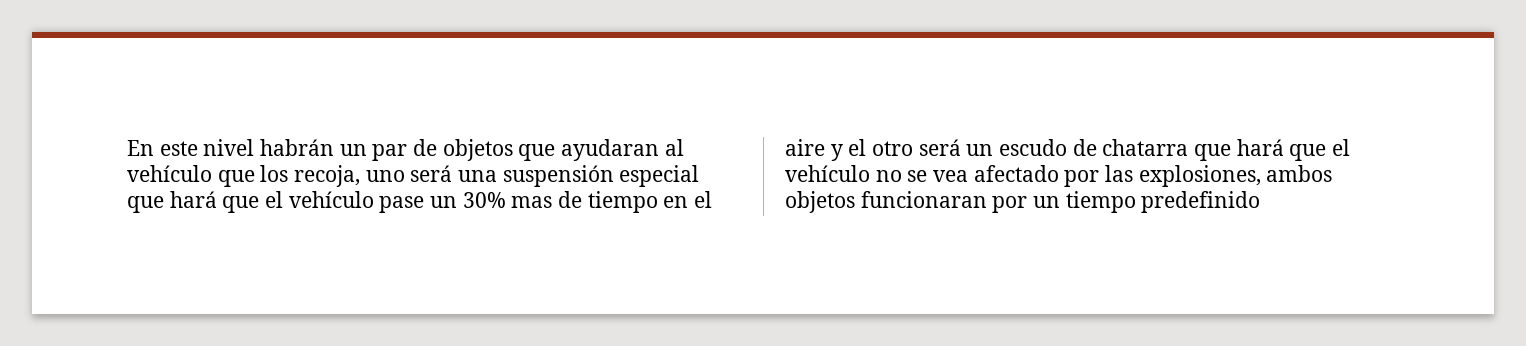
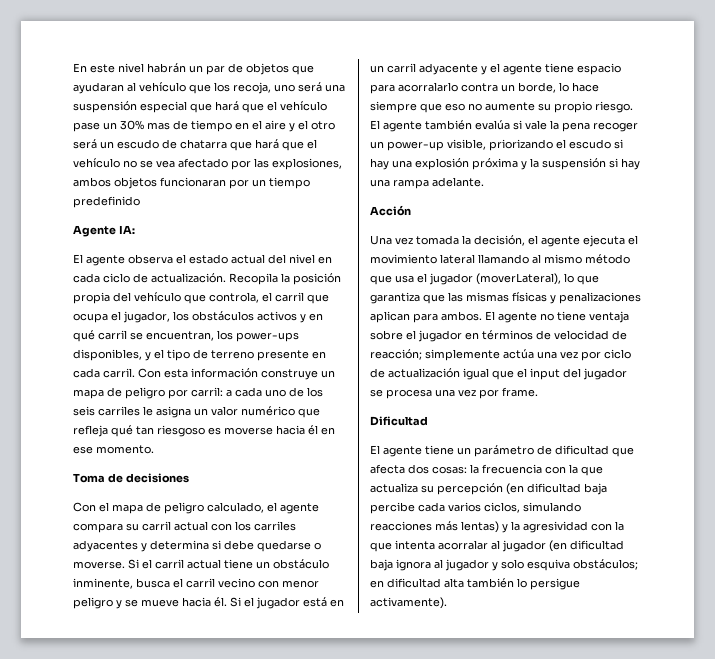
(1261, 202) none -> [73,225,135,237] [73,254,332,266] [73,273,341,285] [73,292,329,304] [73,311,323,323] [73,330,299,342] [73,349,326,361] [73,368,335,380] [73,387,323,399] [73,406,320,418] [73,425,335,437] [73,445,154,454] [73,473,189,483] [73,502,319,514] [73,521,296,533] [73,540,321,552] [73,559,329,569] [73,578,319,589] [73,597,344,609] [370,63,621,75] [370,82,599,94] [370,101,633,113] [370,120,638,132] [370,139,623,151] [370,158,640,170] [370,177,484,189] [370,205,411,216] [370,235,638,247] [370,254,630,264] [370,273,599,285] [370,292,641,304] [370,311,629,323] [370,330,627,342] [370,349,631,361] [370,368,627,380] [370,387,538,399] [370,416,428,426] [370,445,634,457] [370,464,603,476] [370,483,607,495] [370,502,581,514] [370,521,624,533] [370,540,624,552] [370,559,638,571] [370,578,580,590] [370,597,447,609] // Agente IA: // El agente observa el estado actual del nivel en cada ciclo de actualización. Recopila la posición propia del vehículo que controla, el carril que ocupa el jugador, los obstáculos activos y en qué carril se encuentran, los power-ups disponibles, y el tipo de terreno presente en cada carril. Con esta información construye un mapa de peligro por carril: a cada uno de los seis carriles le asigna un valor numérico que refleja qué tan riesgoso es moverse hacia él en ese momento. // Toma de decisiones // Con el mapa de peligro calculado, el agente compara su carril actual con los carriles adyacentes y determina si debe quedarse o moverse. Si el carril actual tiene un obstáculo inminente, busca el carril vecino con menor peligro y se mueve hacia él. Si el jugador está en un carril adyacente y el agente tiene espacio para acorralarlo contra un borde, lo hace siempre que eso no aumente su propio riesgo. El agente también evalúa si vale la pena recoger un power-up visible, priorizando el escudo si hay una explosión próxima y la suspensión si hay una rampa adelante. // Acción // Una vez tomada la decisión, el agente ejecuta el movimiento lateral llamando al mismo método que usa el jugador (moverLateral), lo que garantiza que las mismas físicas y penalizaciones aplican para ambos. El agente no tiene ventaja sobre el jugador en términos de velocidad de reacción; simplemente actúa una vez por ciclo de actualización igual que el input del jugador se procesa una vez por frame. // Dificultad // El agente tiene un parámetro de dificultad que afecta dos cosas: la frecuencia con la que actualiza su percepción (en dificultad baja percibe cada varios ciclos, simulando reacciones más lentas) y la agresividad con la que intenta acorralar al jugador (en dificultad baja ignora al jugador y solo esquiva obstáculos; en dificultad alta también lo persigue activamente).

